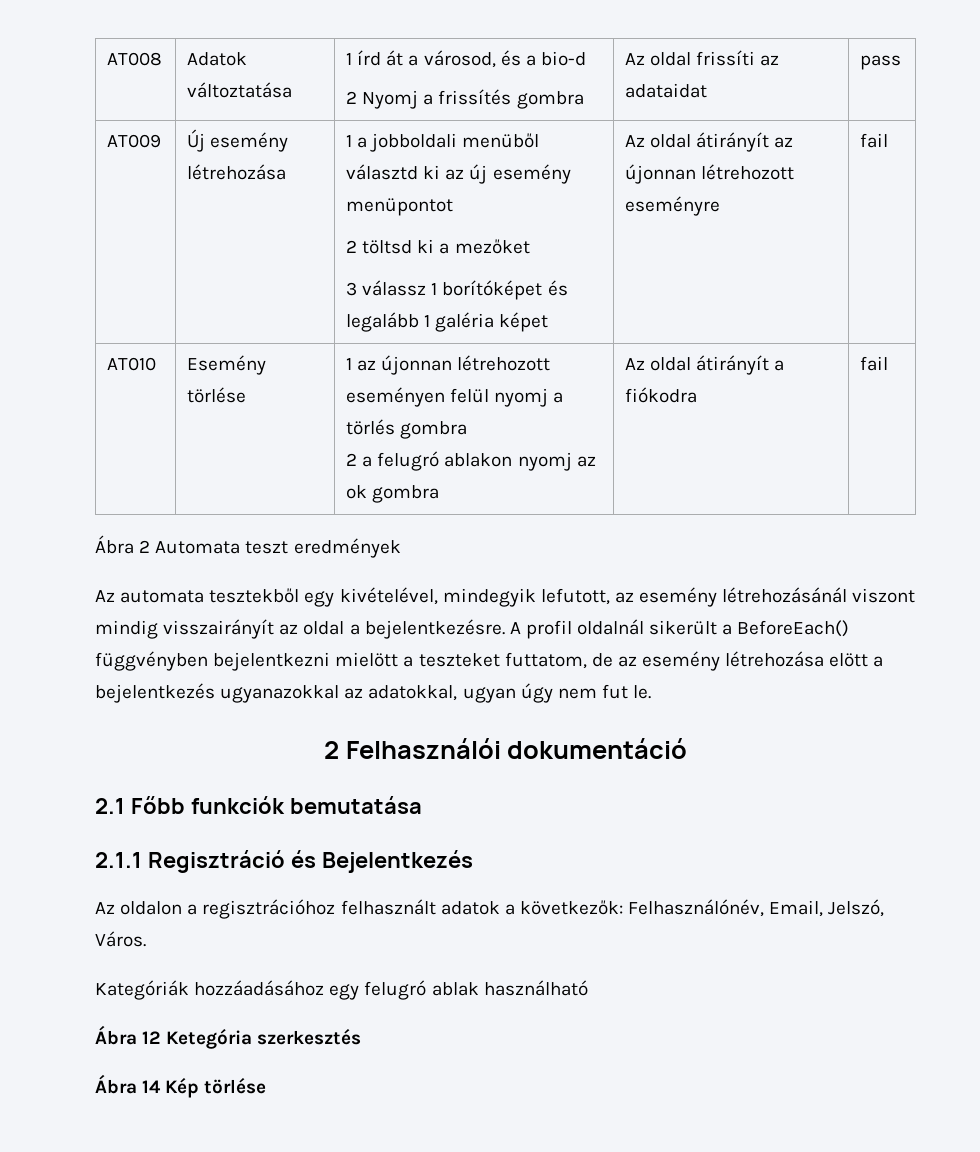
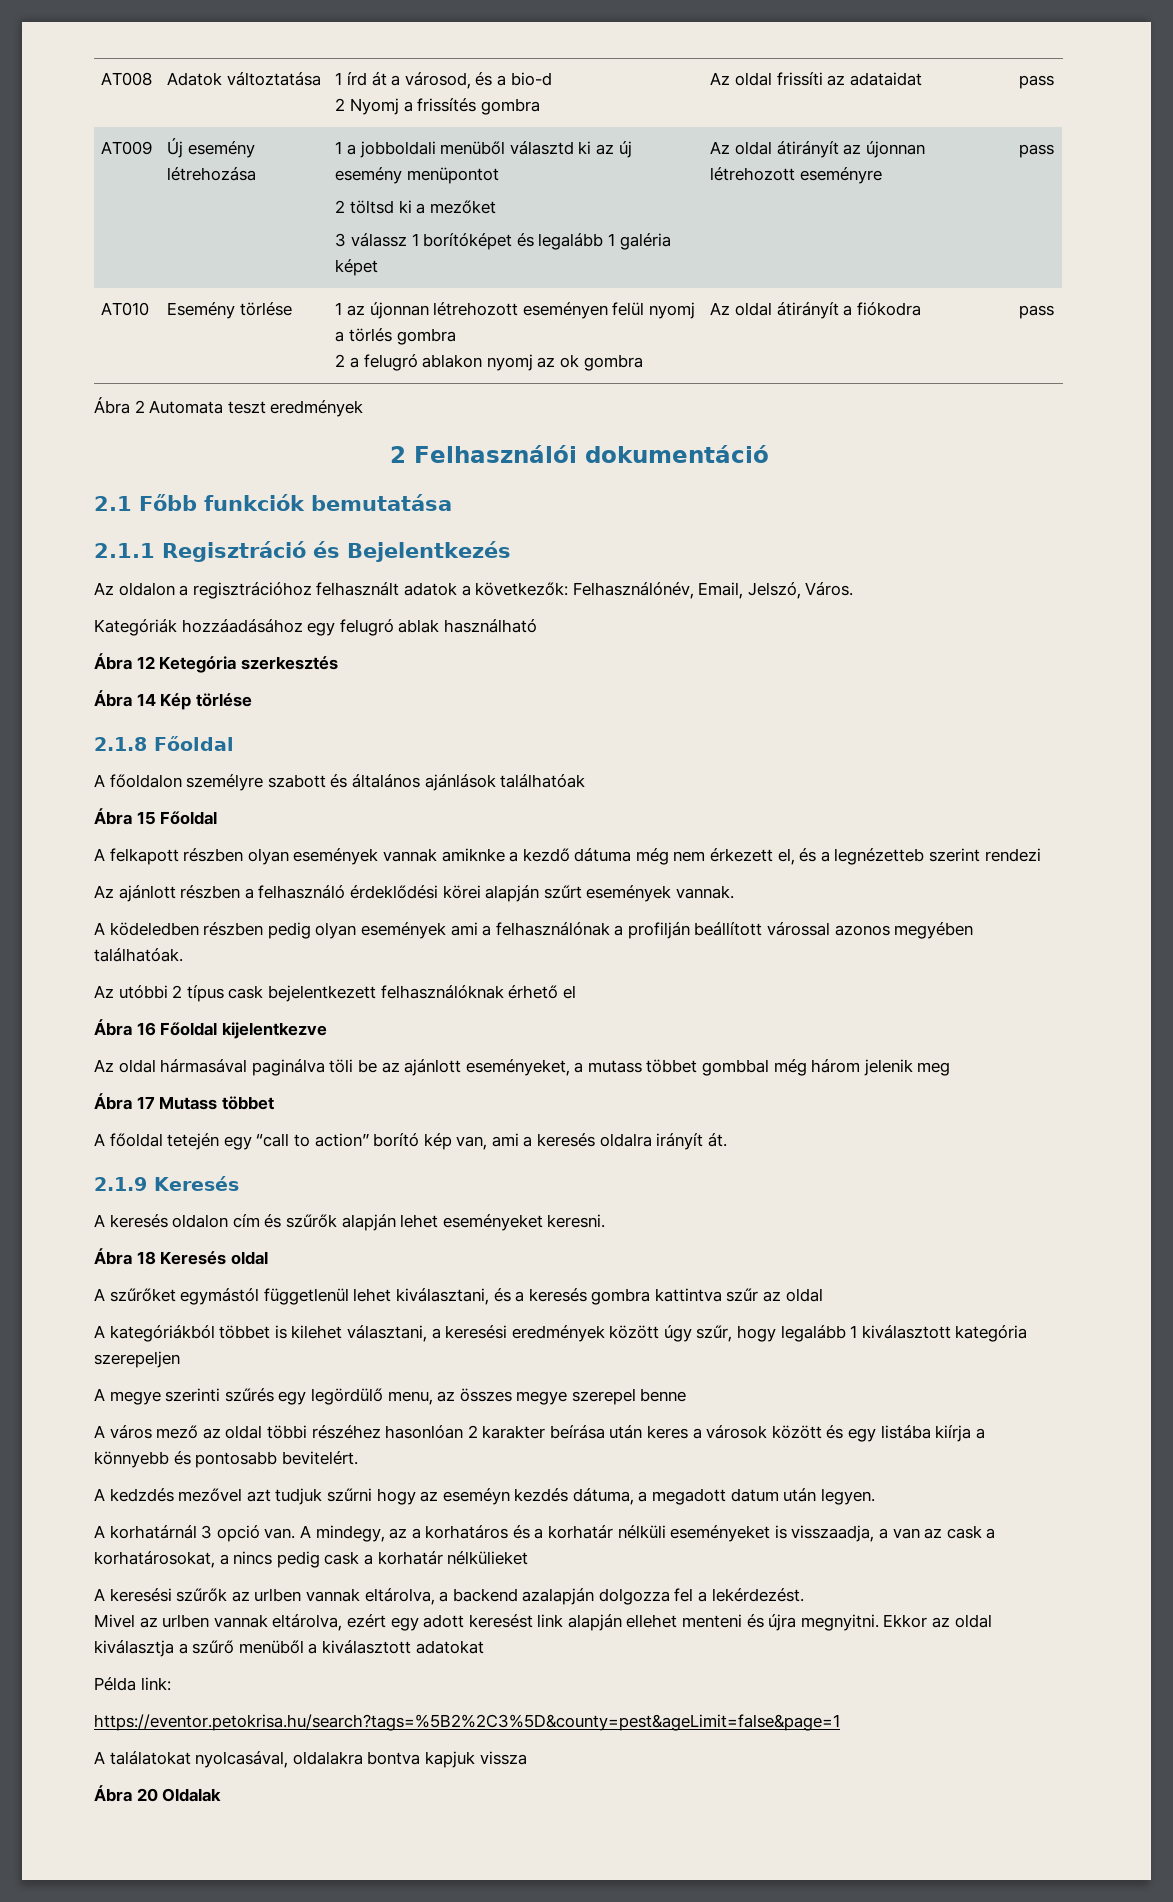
[860,133,889,148] fail -> [1019,144,1055,158] pass
[860,356,889,371] fail -> [1019,305,1055,319] pass
[95,587,916,607] [95,619,850,639] [95,651,884,671] [95,683,652,703] // Az automata tesztekből egy kivételével, mindegyik lefutott, az esemény létrehozásánál viszont mindig visszairányít az oldal a bejelentkezésre. A profil oldalnál sikerült a BeforeEach() függvényben bejelentkezni mielött a teszteket futtatom, de az esemény létrehozása elött a bejelentkezés ugyanazokkal az adatokkal, ugyan úgy nem fut le. -> (364, 408) none
(267, 1086) none -> [94,736,234,751] [94,774,586,791] [94,808,218,825] [94,848,1041,865] [94,885,734,902] [94,922,974,939] [94,948,183,962] [94,985,576,1002] [94,1019,327,1039] [94,1059,951,1076] [94,1093,274,1110] [94,1133,727,1150] [94,1176,239,1191] [94,1214,606,1231] [94,1248,268,1265] [94,1288,823,1305] [94,1325,1028,1342] [94,1351,180,1368] [94,1388,687,1405] [94,1425,985,1442] [94,1451,358,1468] [94,1488,875,1505] [94,1525,996,1542] [94,1551,529,1568] [94,1588,804,1605] [94,1614,992,1631] [94,1640,484,1657] [94,1677,171,1691] [94,1714,840,1731] [94,1751,527,1768] [94,1785,222,1802] // 2.1.8 Főoldal // A főoldalon személyre szabott és általános ajánlások találhatóak // Ábra 15 Főoldal // A felkapott részben olyan események vannak amiknke a kezdő dátuma még nem érkezett el, és a legnézetteb szerint rendezi // Az ajánlott részben a felhasználó érdeklődési körei alapján szűrt események vannak. // A ködeledben részben pedig olyan események ami a felhasználónak a profilján beállított várossal azonos megyében találhatóak. // Az utóbbi 2 típus cask bejelentkezett felhasználóknak érhető el // Ábra 16 Főoldal kijelentkezve // Az oldal hármasával paginálva töli be az ajánlott eseményeket, a mutass többet gombbal még három jelenik meg // Ábra 17 Mutass többet // A főoldal tetején egy “call to action” borító kép van, ami a keresés oldalra irányít át. // 2.1.9 Keresés // A keresés oldalon cím és szűrők alapján lehet eseményeket keresni. // Ábra 18 Keresés oldal // A szűrőket egymástól függetlenül lehet kiválasztani, és a keresés gombra kattintva szűr az oldal // A kategóriákból többet is kilehet választani, a keresési eredmények között úgy szűr, hogy legalább 1 kiválasztott kategória szerepeljen // A megye szerinti szűrés egy legördülő menu, az összes megye szerepel benne // A város mező az oldal többi részéhez hasonlóan 2 karakter beírása után keres a városok között és egy listába kiírja a könnyebb és pontosabb bevitelért. // A kedzdés mezővel azt tudjuk szűrni hogy az eseméyn kezdés dátuma, a megadott datum után legyen. // A korhatárnál 3 opció van. A mindegy, az a korhatáros és a korhatár nélküli eseményeket is visszaadja, a van az cask a korhatárosokat, a nincs pedig cask a korhatár nélkülieket // A keresési szűrők az urlben vannak eltárolva, a backend azalapján dolgozza fel a lekérdezést. // Mivel az urlben vannak eltárolva, ezért egy adott keresést link alapján ellehet menteni és újra megnyitni. Ekkor az oldal kiválasztja a szűrő menüből a kiválasztott adatokat // Példa link: // https://eventor.petokrisa.hu/search?tags=%5B2%2C3%5D&county=pest&ageLimit=false&page=1 // A találatokat nyolcasával, oldalakra bontva kapjuk vissza // Ábra 20 Oldalak

